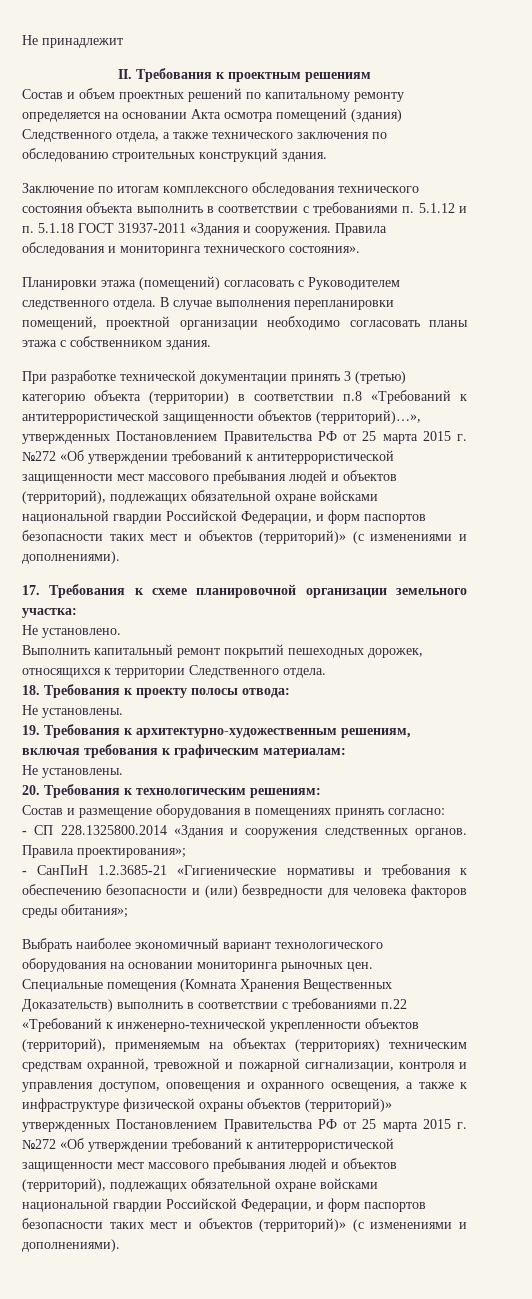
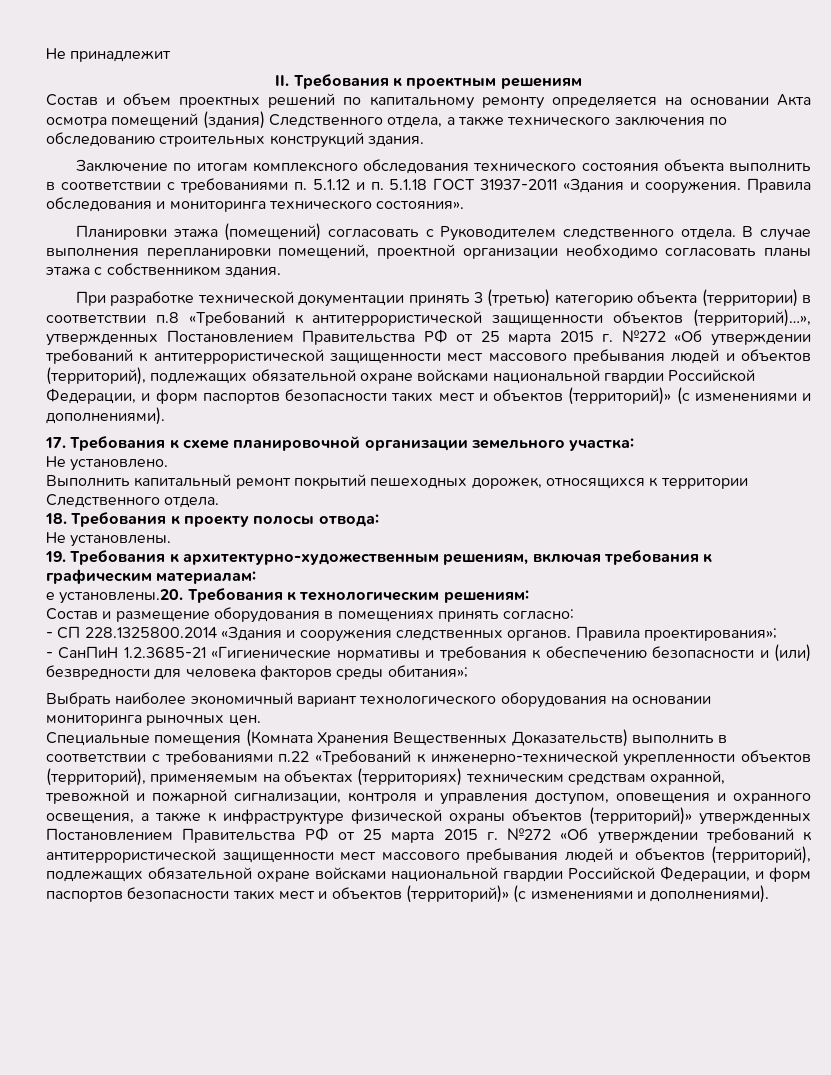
[22,765,123,778] [22,785,40,795] Не установлены. // 20. -> [46,589,184,604] е установлены.20.

